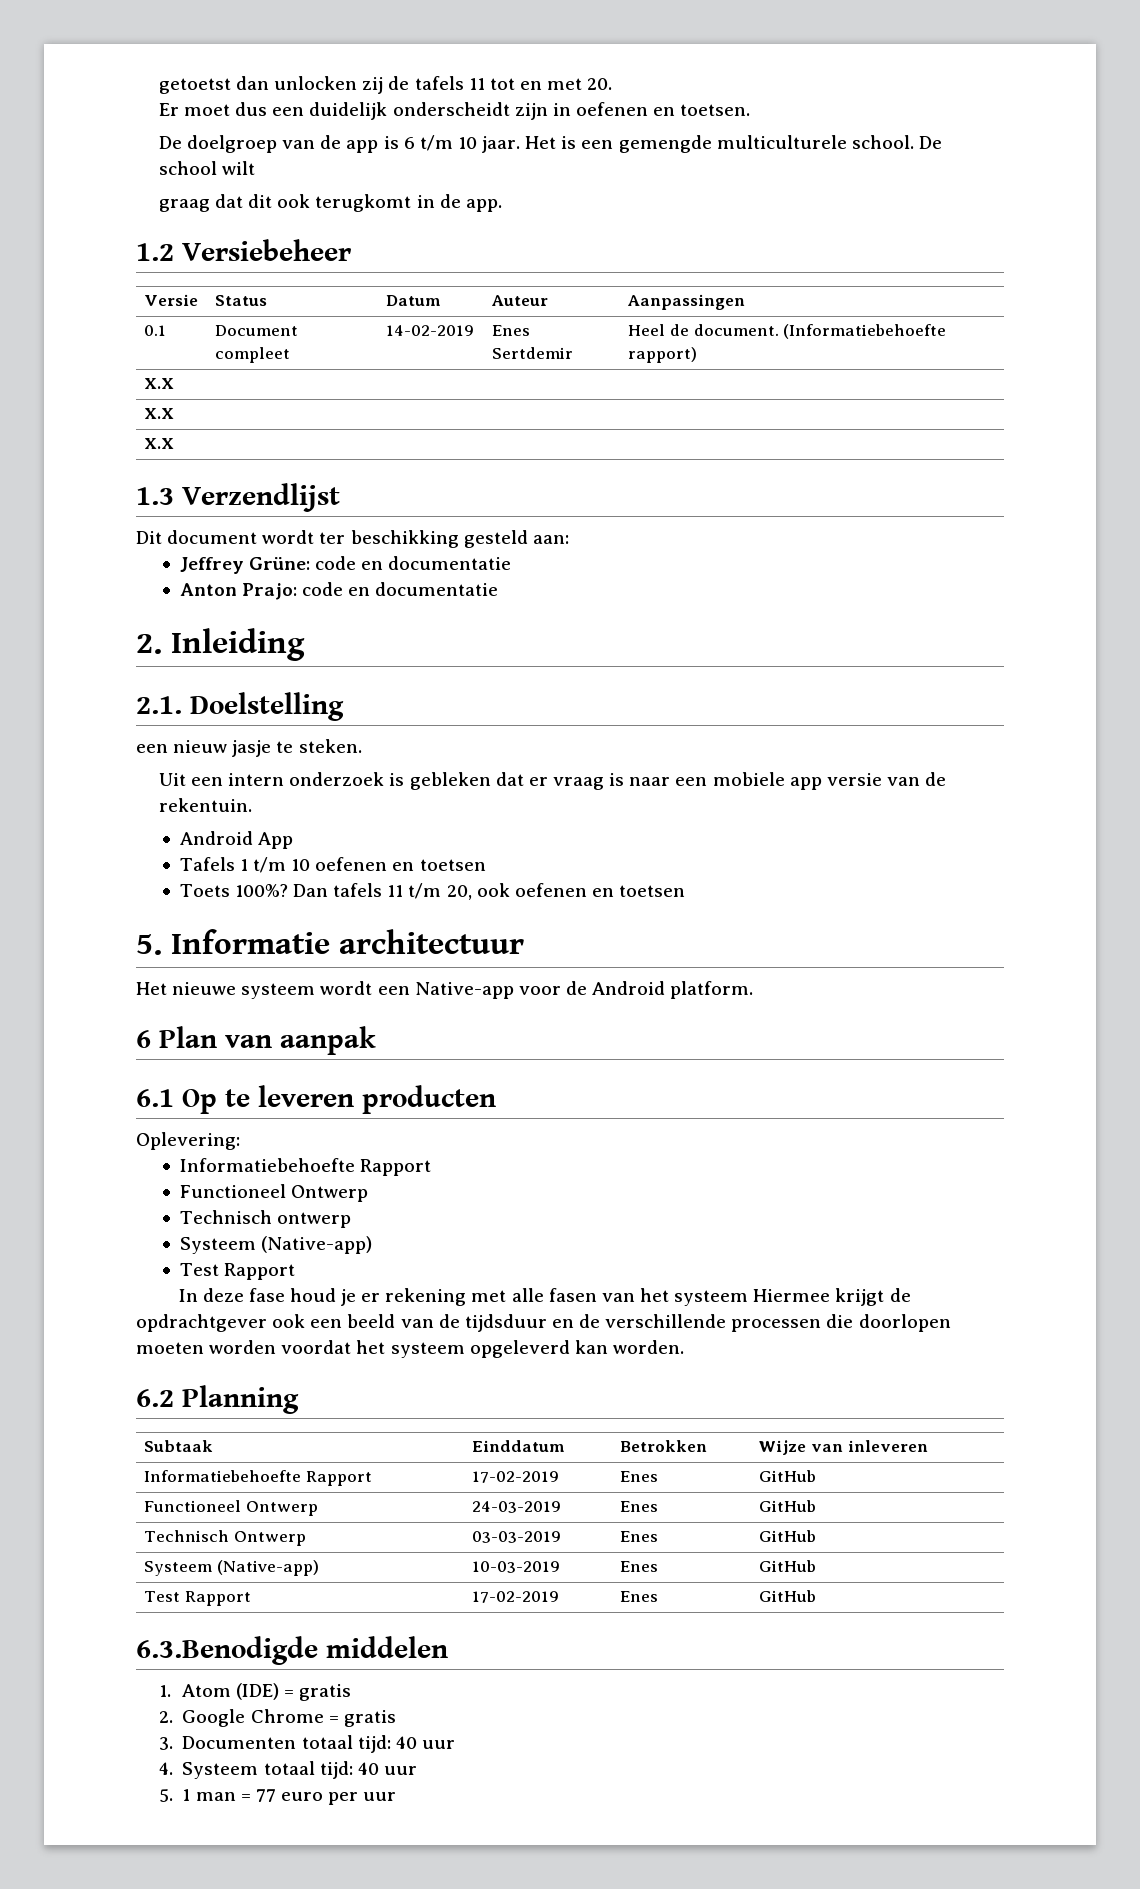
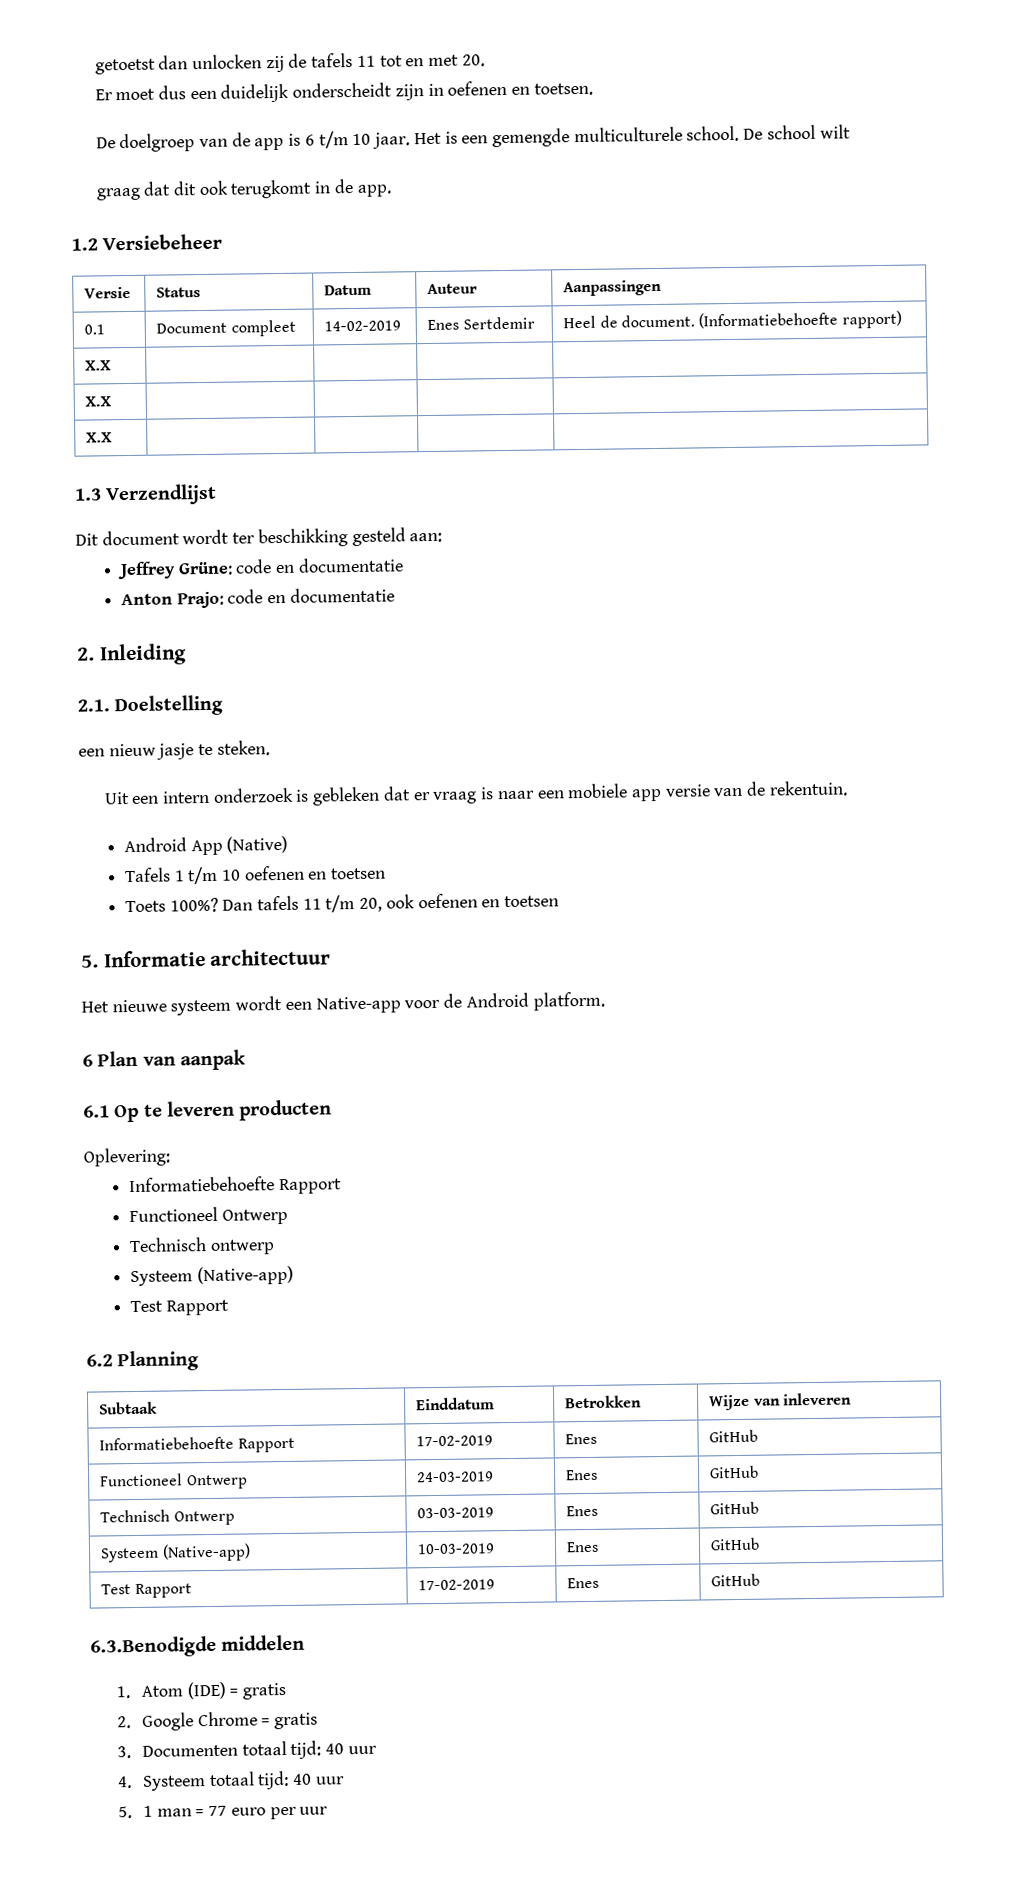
(293, 840) none -> [226,835,289,854] (Native)
[178,1288,911,1306] [136,1314,951,1332] [136,1340,684,1358] // In deze fase houd je er rekening met alle fasen van het systeem Hiermee krijgt de opdrachtgever ook een beeld van de tijdsduur en de verschillende processen die doorlopen moeten worden voordat het systeem opgeleverd kan worden. -> (229, 1307) none

